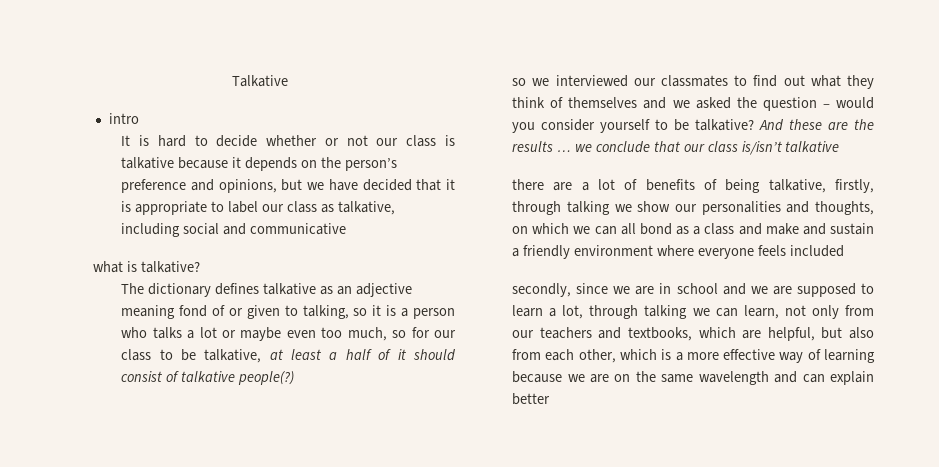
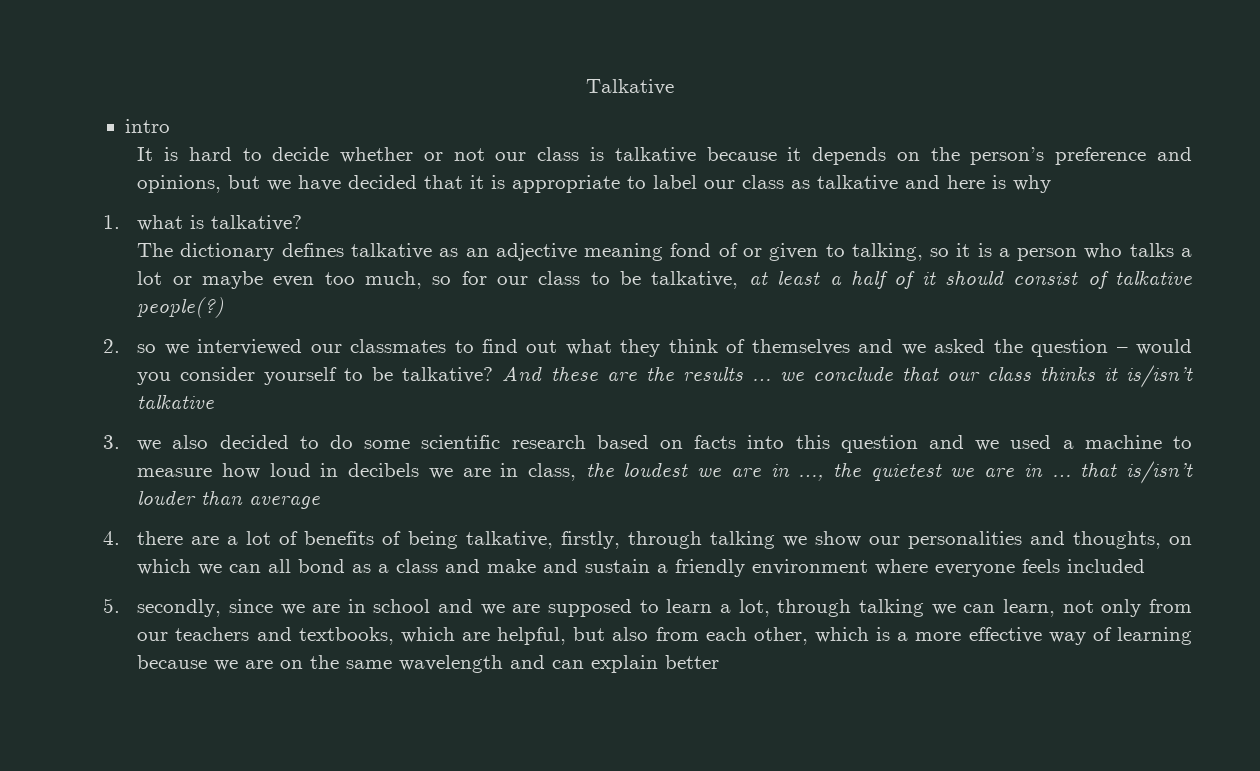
[337,201,395,215] [121,223,346,237] talkative, including social and communicative // -> [817,175,1052,193] [102,215,120,229] talkative and here is why // 1.
(294, 378) none -> [102,339,120,353] 2.
(738, 146) none -> [1039,366,1118,381] thinks it
(840, 146) none -> [102,435,1193,453] [137,461,1194,484] [137,490,321,509] [102,531,120,545] 3. we also decided to do some scientific research based on facts into this question and we used a machine to measure how loud in decibels we are in class, the loudest we are in …, the quietest we are in … that is/isn’t louder than average // 4.
(844, 251) none -> [102,598,120,613] 5.

